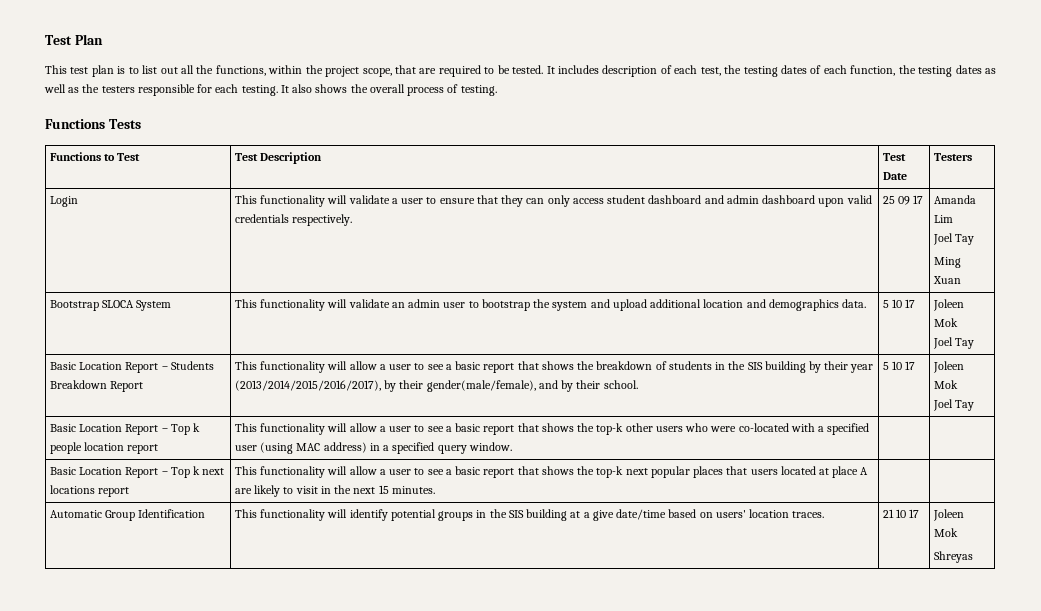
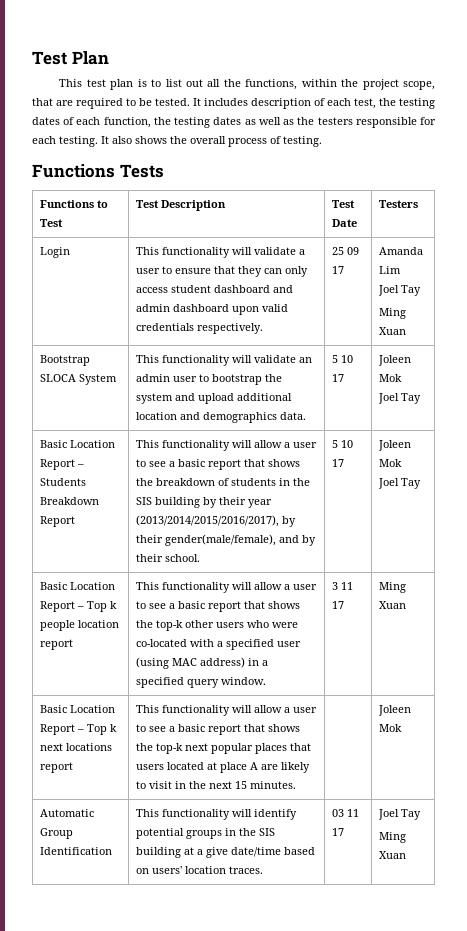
(512, 446) | -> [332,582,354,590] [332,601,345,609] [379,582,407,593] [379,601,407,609] 3 11 17 | Ming Xuan
(435, 490) none -> [378,705,412,716] [379,724,403,732] Joleen Mok
[882,509,920,518] [932,509,964,521] [933,528,958,537] [933,551,973,563] 21 10 17 | Joleen Mok // Shreyas -> [332,809,360,817] [332,828,345,836] [378,809,422,820] [379,832,407,843] [379,851,407,859] 03 11 17 | Joel Tay // Ming Xuan

